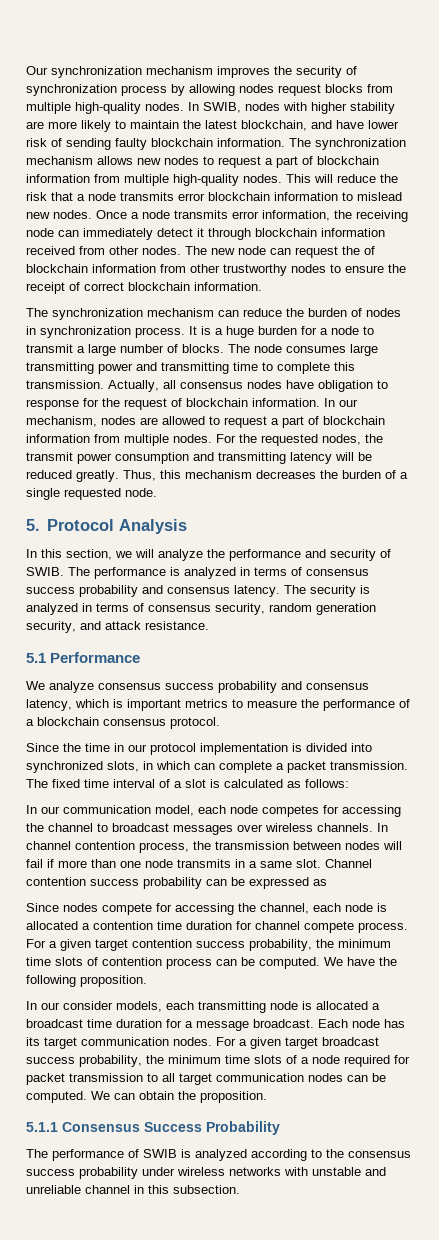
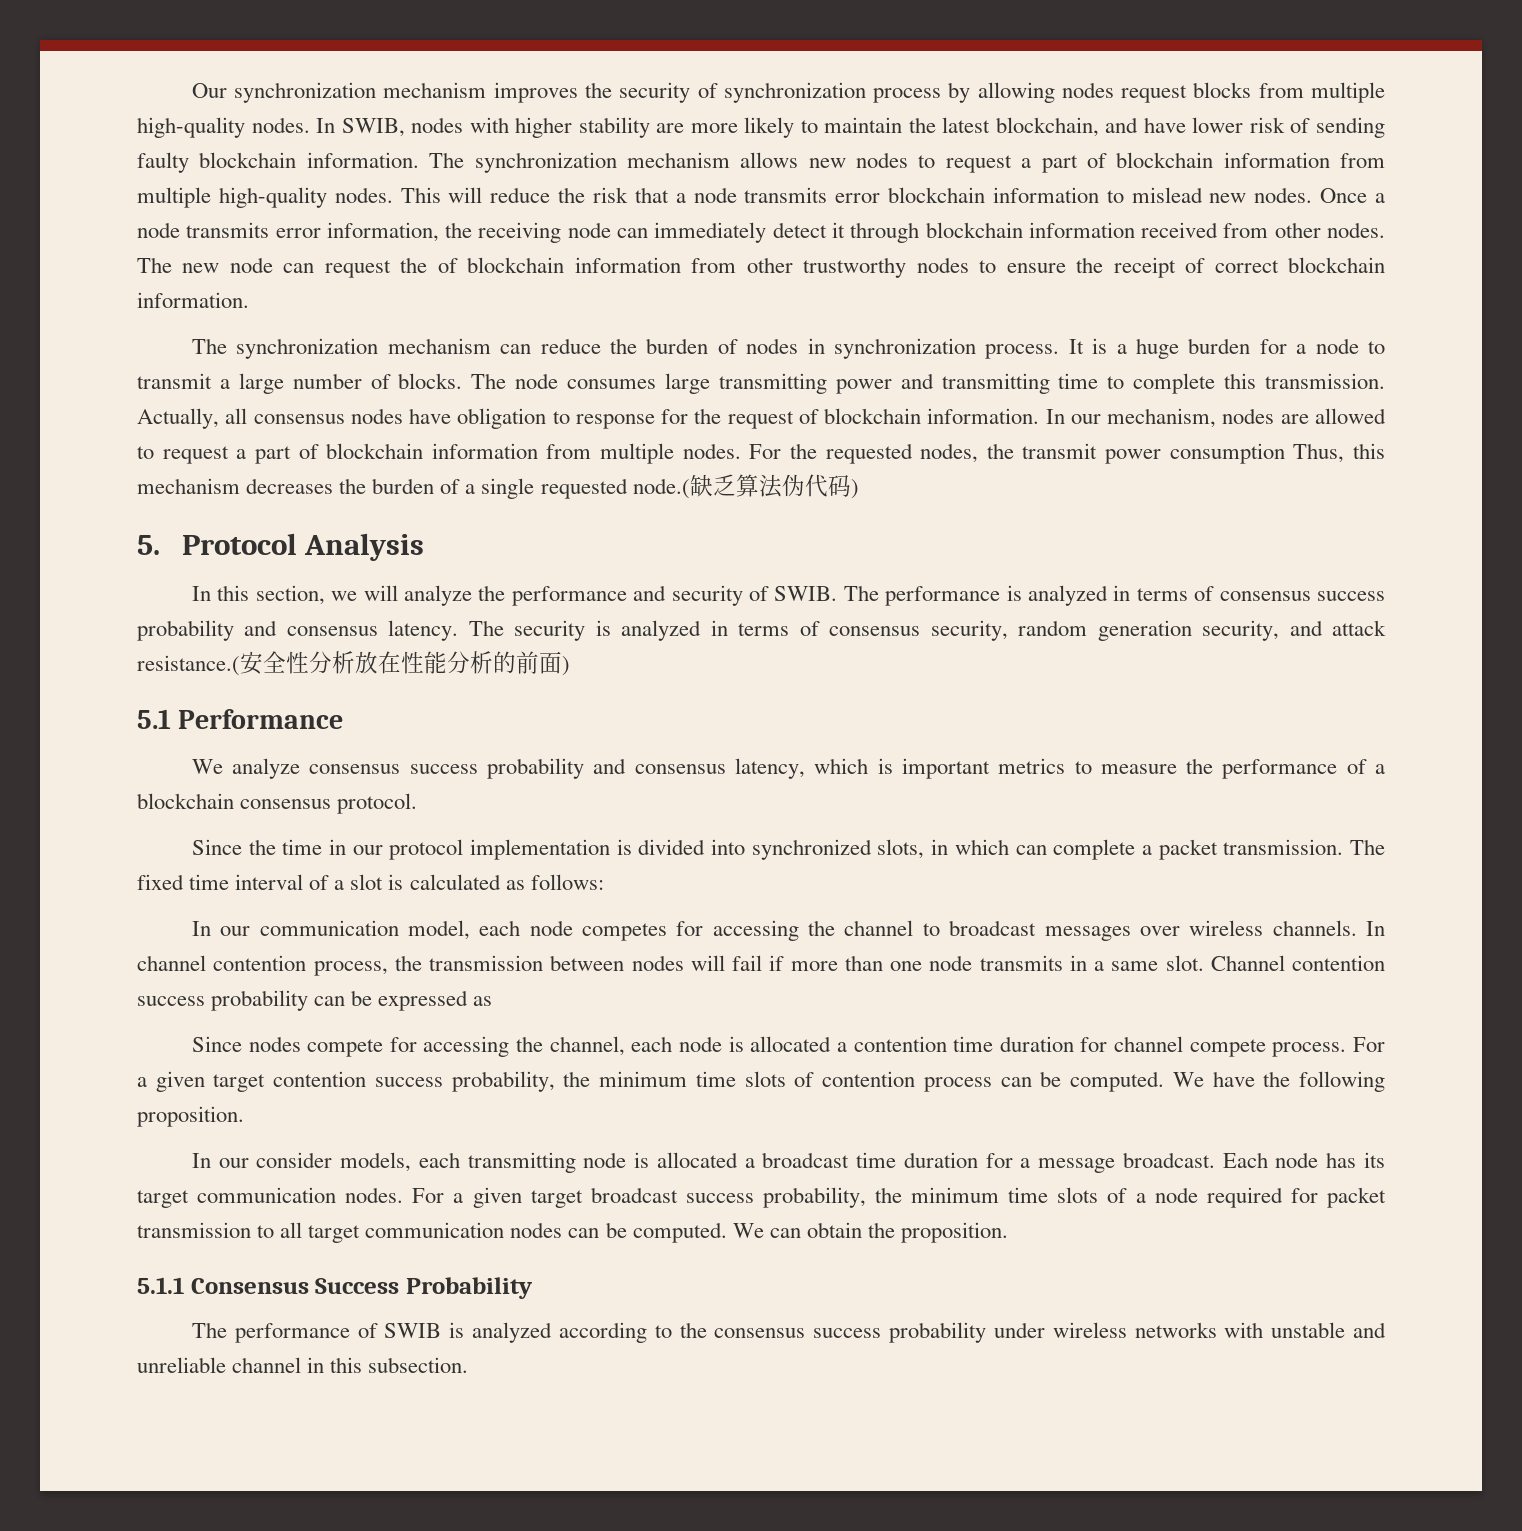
[193,452,372,464] [26,470,119,482] and transmitting latency will be reduced greatly. -> (1285, 453) none
[125,488,157,497] node. -> [632,474,859,499] node.(缺乏算法伪代码)
[145,621,209,630] resistance. -> [137,651,570,676] resistance.(安全性分析放在性能分析的前面)

